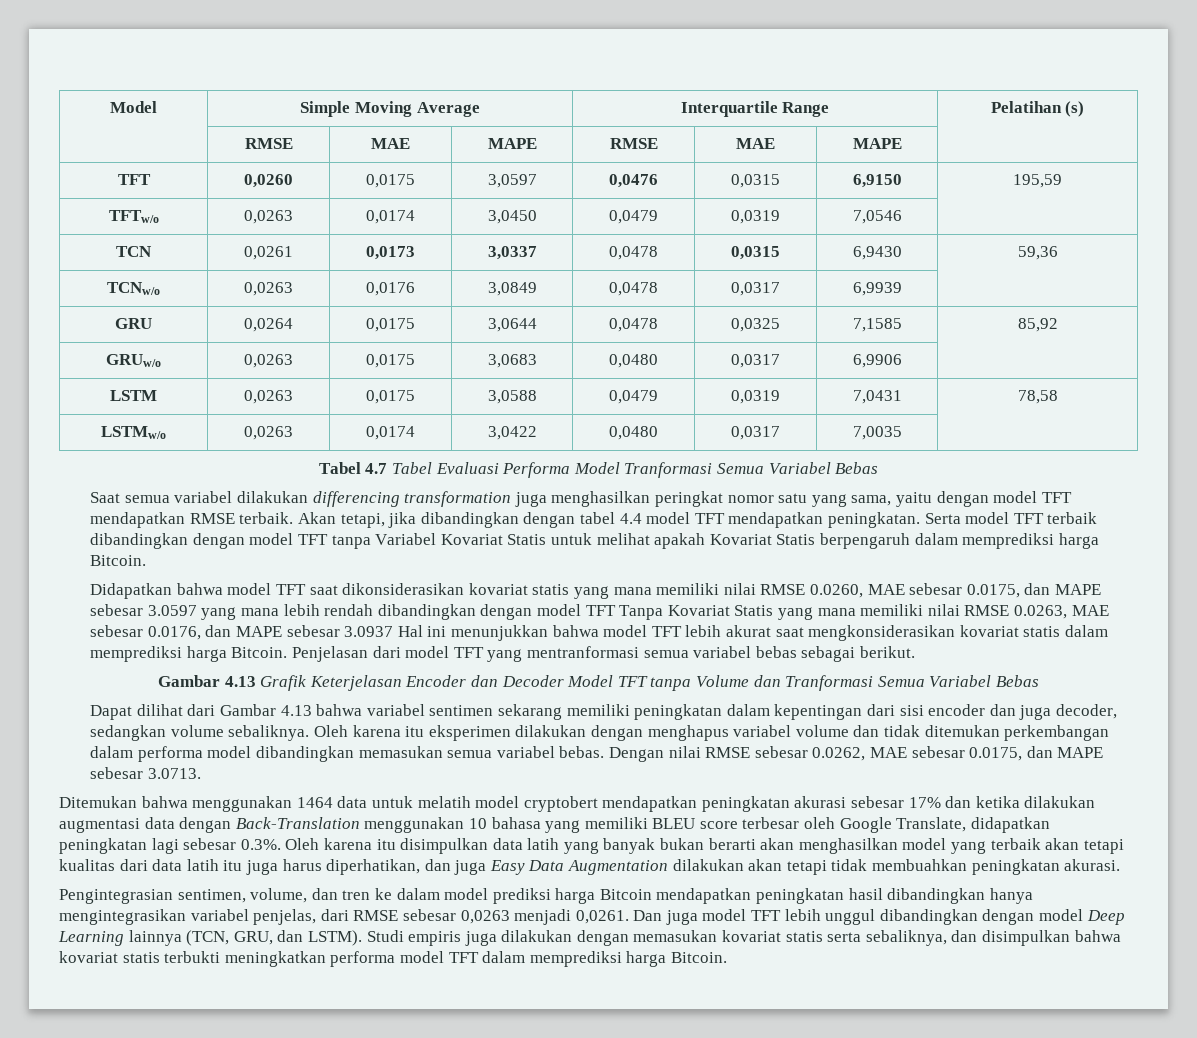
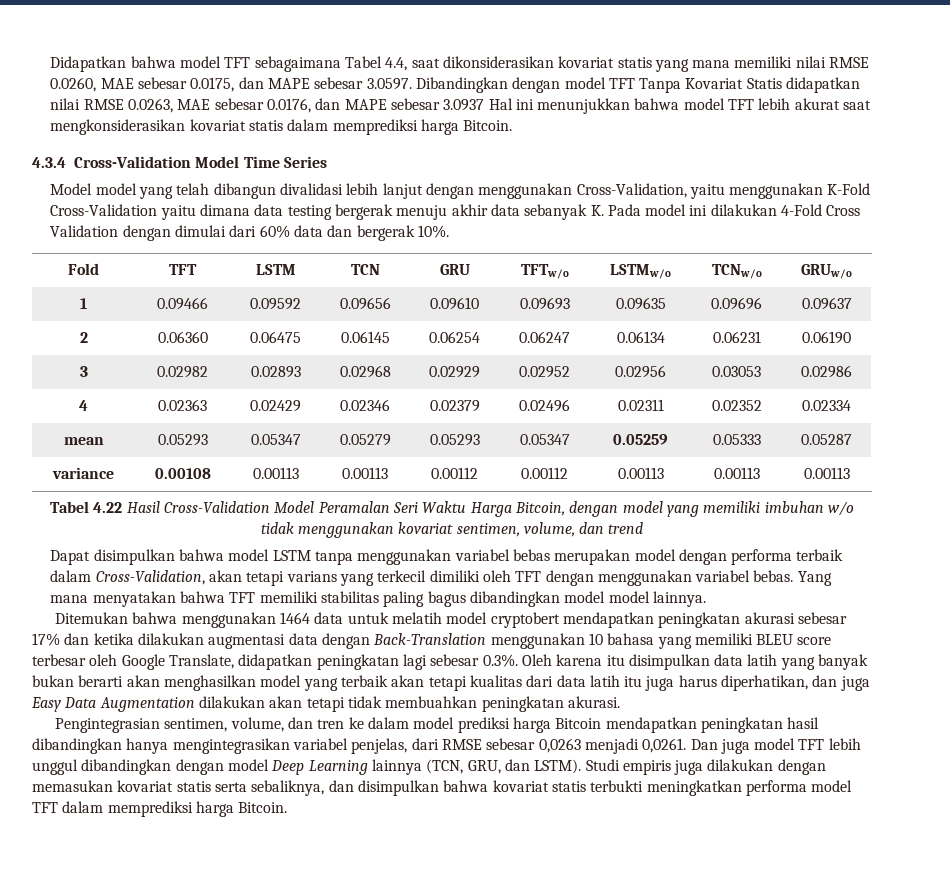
[110,101,157,113] [300,101,480,117] [680,101,830,117] [990,101,1085,117] [244,138,293,149] [371,138,410,149] [487,138,537,149] [609,138,658,149] [736,138,776,149] [852,138,902,149] [117,174,151,185] [244,174,293,188] [366,174,415,188] [487,174,537,188] [609,174,659,188] [731,174,781,188] [852,174,902,188] [1013,174,1062,188] [108,210,159,223] [244,210,293,224] [366,210,415,224] [487,210,537,224] [609,210,659,224] [731,210,781,224] [852,210,902,224] [116,246,152,257] [244,246,293,260] [366,246,415,260] [487,246,537,260] [609,246,659,260] [731,246,781,260] [852,246,902,260] [1017,246,1058,260] [107,282,160,295] [244,282,293,296] [366,282,415,296] [487,282,537,296] [609,282,659,296] [731,282,781,296] [852,282,902,296] [115,318,152,329] [244,318,293,332] [366,318,415,332] [487,318,537,332] [609,318,659,332] [731,318,781,332] [852,318,902,332] [1017,318,1058,332] [106,354,161,367] [244,354,293,368] [366,354,415,368] [487,354,537,368] [609,354,659,368] [731,354,781,368] [852,354,902,368] [110,390,157,401] [244,390,293,404] [366,390,415,404] [487,390,537,404] [609,390,659,404] [731,390,781,404] [852,390,902,404] [1017,390,1058,404] [101,426,166,439] [244,426,293,440] [366,426,415,440] [487,426,537,440] [609,426,659,440] [731,426,781,440] [852,426,902,440] [318,462,879,478] [90,491,1072,507] [90,512,1098,528] [90,533,1099,549] [90,555,147,566] Model | Simple Moving Average | Interquartile Range | Pelatihan (s) // | RMSE | MAE | MAPE | RMSE | MAE | MAPE | // TFT | 0,0260 | 0,0175 | 3,0597 | 0,0476 | 0,0315 | 6,9150 | 195,59 // TFTw/o | 0,0263 | 0,0174 | 3,0450 | 0,0479 | 0,0319 | 7,0546 | // TCN | 0,0261 | 0,0173 | 3,0337 | 0,0478 | 0,0315 | 6,9430 | 59,36 // TCNw/o | 0,0263 | 0,0176 | 3,0849 | 0,0478 | 0,0317 | 6,9939 | // GRU | 0,0264 | 0,0175 | 3,0644 | 0,0478 | 0,0325 | 7,1585 | 85,92 // GRUw/o | 0,0263 | 0,0175 | 3,0683 | 0,0480 | 0,0317 | 6,9906 | // LSTM | 0,0263 | 0,0175 | 3,0588 | 0,0479 | 0,0319 | 7,0431 | 78,58 // LSTMw/o | 0,0263 | 0,0174 | 3,0422 | 0,0480 | 0,0317 | 7,0035 | // Tabel 4.7 Tabel Evaluasi Performa Model Tranformasi Semua Variabel Bebas // Saat semua variabel dilakukan differencing transformation juga menghasilkan peringkat nomor satu yang sama, yaitu dengan model TFT mendapatkan RMSE terbaik. Akan tetapi, jika dibandingkan dengan tabel 4.4 model TFT mendapatkan peningkatan. Serta model TFT terbaik dibandingkan dengan model TFT tanpa Variabel Kovariat Statis untuk melihat apakah Kovariat Statis berpengaruh dalam memprediksi harga Bitcoin. // -> (50, 64) none
(307, 589) none -> [254,56,408,72] sebagaimana Tabel 4.4,
[147,604,476,620] 3.0597 yang mana lebih rendah dibandingkan -> [366,77,508,93] 3.0597. Dibandingkan
[777,604,924,620] yang mana memiliki -> [786,77,861,93] didapatkan
[292,646,915,662] [158,675,1039,691] [90,704,1117,720] [90,725,1110,741] [90,746,1104,762] [90,767,201,779] Penjelasan dari model TFT yang mentranformasi semua variabel bebas sebagai berikut. // Gambar 4.13 Grafik Keterjelasan Encoder dan Decoder Model TFT tanpa Volume dan Tranformasi Semua Variabel Bebas // Dapat dilihat dari Gambar 4.13 bahwa variabel sentimen sekarang memiliki peningkatan dalam kepentingan dari sisi encoder dan juga decoder, sedangkan volume sebaliknya. Oleh karena itu eksperimen dilakukan dengan menghapus variabel volume dan tidak ditemukan perkembangan dalam performa model dibandingkan memasukan semua variabel bebas. Dengan nilai RMSE sebesar 0.0262, MAE sebesar 0.0175, dan MAPE sebesar 3.0713. -> [32,156,327,168] [50,183,871,199] [50,204,861,220] [50,225,449,241] [68,263,99,275] [169,264,197,275] [255,264,296,275] [350,264,380,275] [439,264,470,275] [520,264,569,279] [610,264,671,279] [711,264,762,279] [801,264,852,279] [80,298,87,309] [157,297,208,310] [250,298,301,310] [339,297,391,310] [430,297,479,310] [519,297,570,310] [615,297,666,310] [711,297,762,310] [801,297,852,310] [79,332,88,343] [157,331,208,343] [250,331,301,343] [340,331,390,343] [429,331,480,343] [519,331,570,343] [616,331,665,343] [712,331,761,343] [802,331,851,344] [79,366,88,377] [157,366,208,378] [250,366,301,378] [339,365,391,378] [429,366,480,378] [519,366,570,378] [615,365,666,378] [712,366,761,377] [801,365,852,378] [79,400,88,411] [158,399,207,411] [250,400,301,412] [340,399,390,411] [429,400,480,412] [519,399,570,412] [617,399,664,411] [711,400,762,411] [802,400,851,411] [63,437,104,445] [157,434,208,446] [250,434,301,445] [339,434,391,446] [429,434,480,446] [519,434,570,445] [613,434,668,445] [712,434,761,445] [801,434,852,445] [52,467,114,479] [154,468,211,479] [252,467,299,479] [342,467,388,479] [431,467,478,479] [521,467,568,479] [617,467,664,479] [713,467,760,479] [803,467,850,479] [50,501,854,517] [260,522,644,538] [50,549,844,565] [50,570,832,586] [50,591,706,607] // 4.3.4 Cross-Validation Model Time Series // Model model yang telah dibangun divalidasi lebih lanjut dengan menggunakan Cross-Validation, yaitu menggunakan K-Fold Cross-Validation yaitu dimana data testing bergerak menuju akhir data sebanyak K. Pada model ini dilakukan 4-Fold Cross Validation dengan dimulai dari 60% data dan bergerak 10%. // Fold | TFT | LSTM | TCN | GRU | TFTw/o | LSTMw/o | TCNw/o | GRUw/o // 1 | 0.09466 | 0.09592 | 0.09656 | 0.09610 | 0.09693 | 0.09635 | 0.09696 | 0.09637 // 2 | 0.06360 | 0.06475 | 0.06145 | 0.06254 | 0.06247 | 0.06134 | 0.06231 | 0.06190 // 3 | 0.02982 | 0.02893 | 0.02968 | 0.02929 | 0.02952 | 0.02956 | 0.03053 | 0.02986 // 4 | 0.02363 | 0.02429 | 0.02346 | 0.02379 | 0.02496 | 0.02311 | 0.02352 | 0.02334 // mean | 0.05293 | 0.05347 | 0.05279 | 0.05293 | 0.05347 | 0.05259 | 0.05333 | 0.05287 // variance | 0.00108 | 0.00113 | 0.00113 | 0.00112 | 0.00112 | 0.00113 | 0.00113 | 0.00113 // Tabel 4.22 Hasil Cross-Validation Model Peramalan Seri Waktu Harga Bitcoin, dengan model yang memiliki imbuhan w/o tidak menggunakan kovariat sentimen, volume, dan trend // Dapat disimpulkan bahwa model LSTM tanpa menggunakan variabel bebas merupakan model dengan performa terbaik dalam Cross-Validation, akan tetapi varians yang terkecil dimiliki oleh TFT dengan menggunakan variabel bebas. Yang mana menyatakan bahwa TFT memiliki stabilitas paling bagus dibandingkan model model lainnya.

